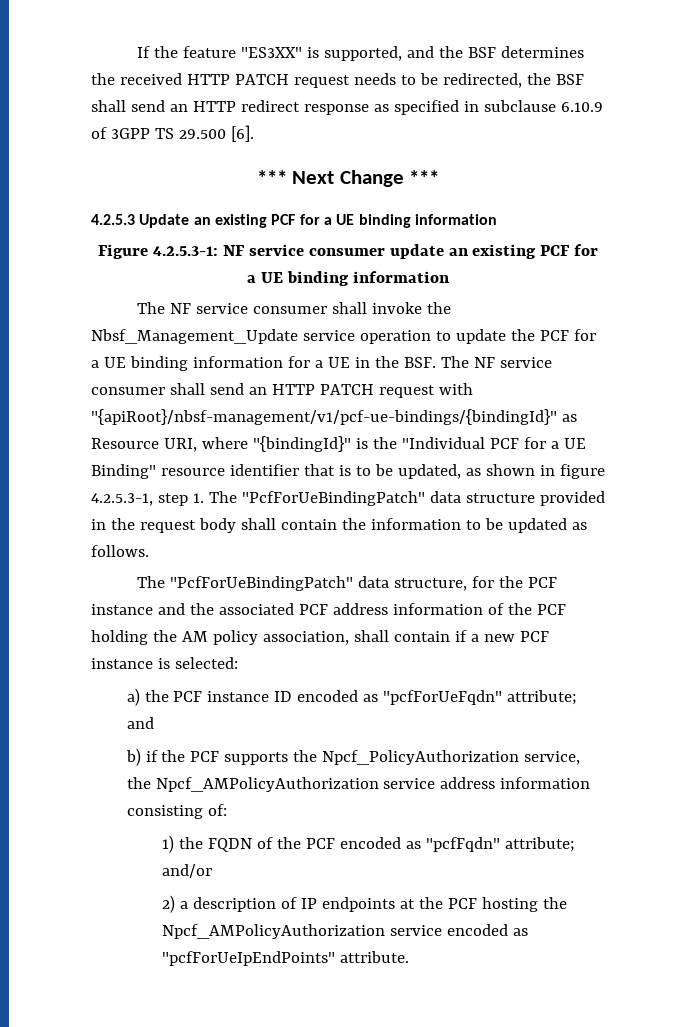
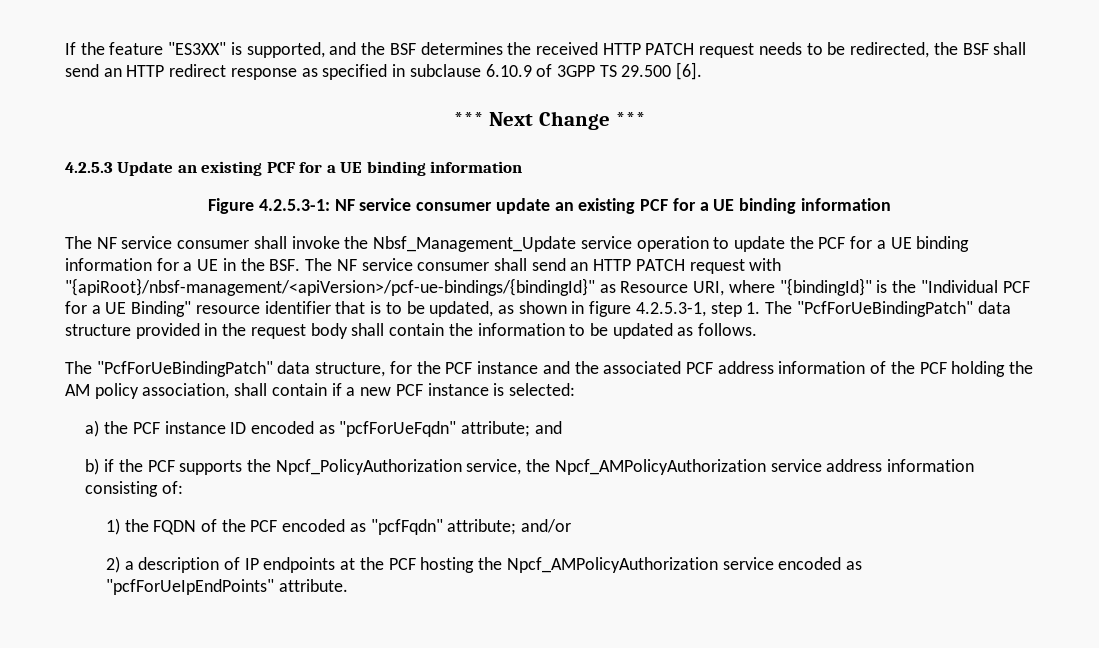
[91,409,557,425] "{apiRoot}/nbsf-management/v1/pcf-ue-bindings/{bindingId}" -> [65,278,595,296] "{apiRoot}/nbsf-management/<apiVersion>/pcf-ue-bindings/{bindingId}"

